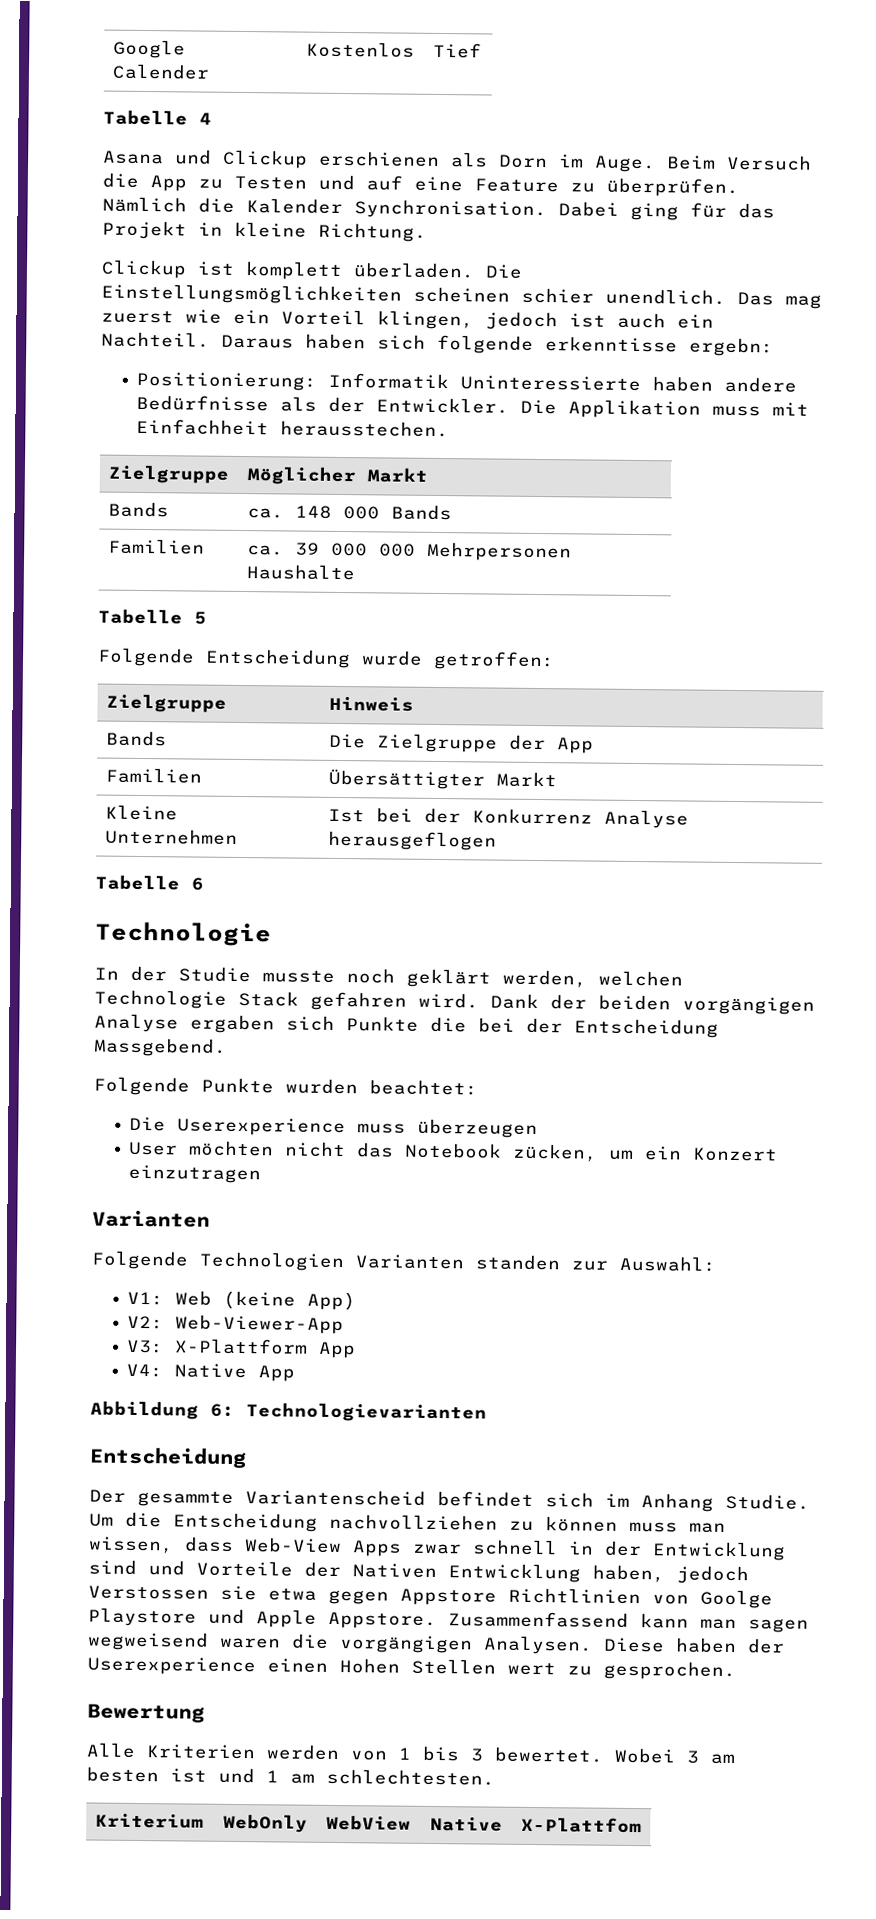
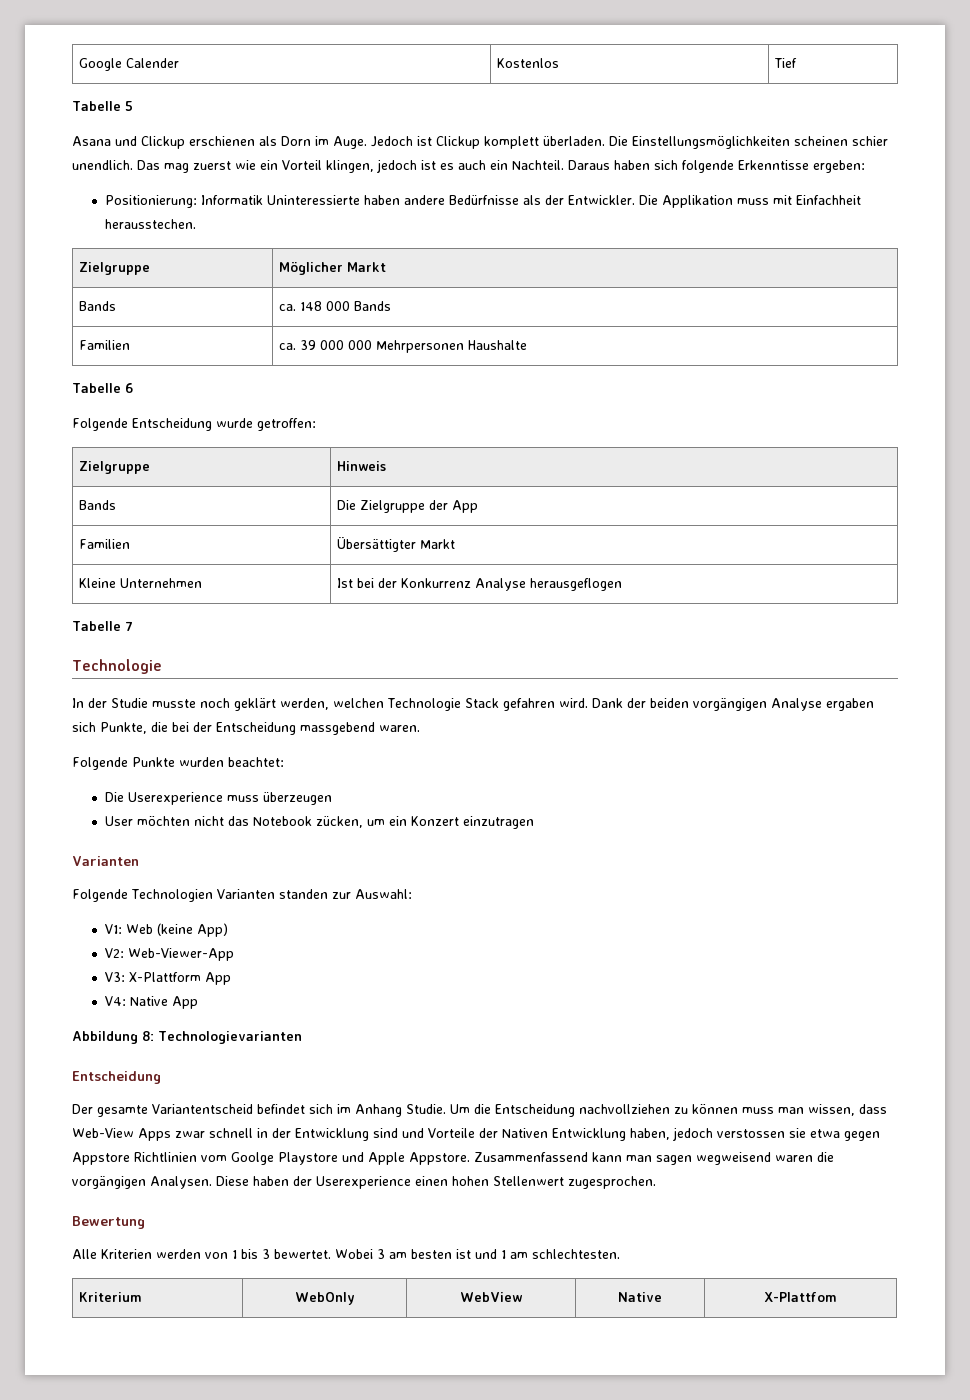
[199,112,212,125] 4 -> [124,101,133,111] 5
[667,154,812,171] [102,172,739,198] [102,196,775,221] [102,220,427,242] [101,259,235,279] Beim Versuch die App zu Testen und auf eine Feature zu überprüfen. Nämlich die Kalender Synchronisation. Dabei ging für das Projekt in kleine Richtung. // Clickup ist -> [371,136,480,149] Jedoch ist Clickup
(606, 320) none -> [440,163,454,170] es
[545,336,774,357] erkenntisse ergebn: -> [738,160,865,173] Erkenntisse ergeben:
[194,611,207,625] 5 -> [124,383,133,393] 6
[191,877,204,891] 6 -> [124,621,133,631] 7
[346,1016,419,1032] Punkte -> [100,722,147,734] Punkte,
[94,1037,227,1057] Massgebend. -> [300,722,420,735] massgebend waren.
[210,1403,235,1417] 6: -> [142,1031,154,1041] 8:
[137,1489,426,1507] gesammte Variantenscheid -> [97,1104,253,1117] gesamte Variantentscheid
[88,1585,209,1600] Verstossen -> [717,1129,785,1138] verstossen
[652,1594,689,1605] von -> [201,1155,227,1162] vom
[339,1658,736,1681] Hohen Stellen wert zu gesprochen. -> [452,1176,656,1189] hohen Stellenwert zugesprochen.

